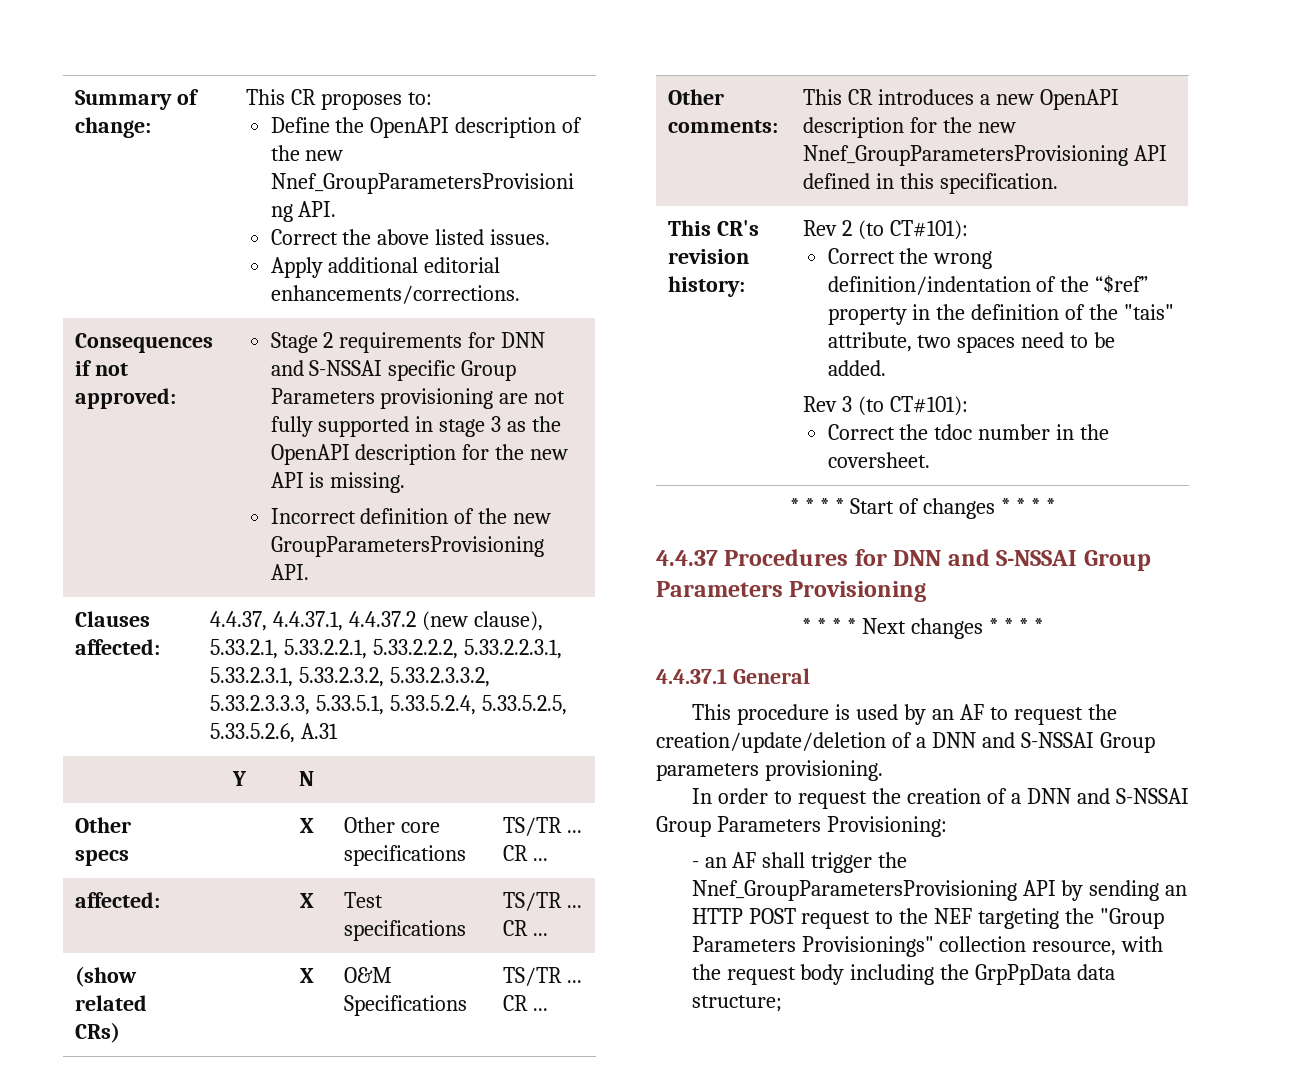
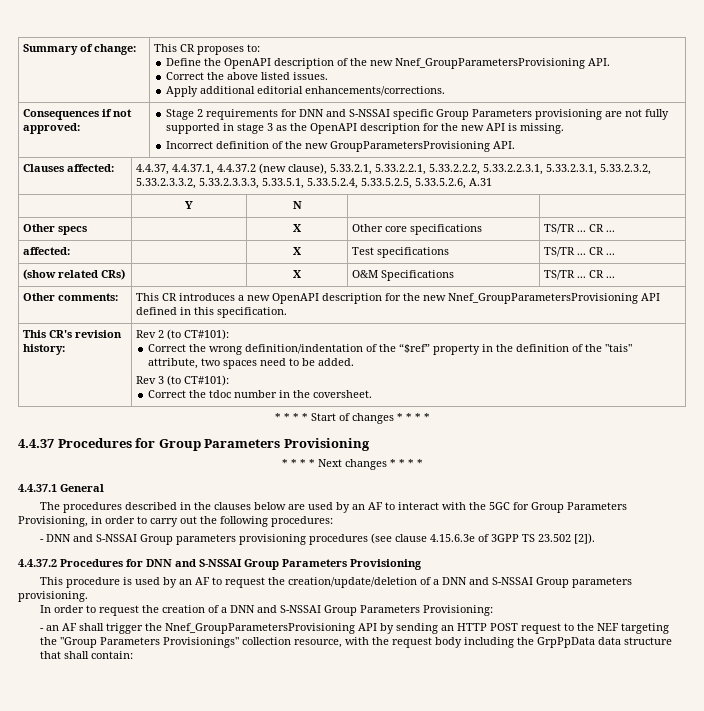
[893,549,1078,566] DNN and S-NSSAI -> (156, 443) none
(810, 676) none -> [40,502,628,513] [18,516,333,527] [39,533,595,545] [18,559,422,570] // The procedures described in the clauses below are used by an AF to interact with the 5GC for Group Parameters Provisioning, in order to carry out the following procedures: // - DNN and S-NSSAI Group parameters provisioning procedures (see clause 4.15.6.3e of 3GPP TS 23.502 [2]). // 4.4.37.2 Procedures for DNN and S-NSSAI Group Parameters Provisioning
[691,995,782,1012] structure; -> [623,637,672,645] [39,651,133,659] structure that shall contain:

